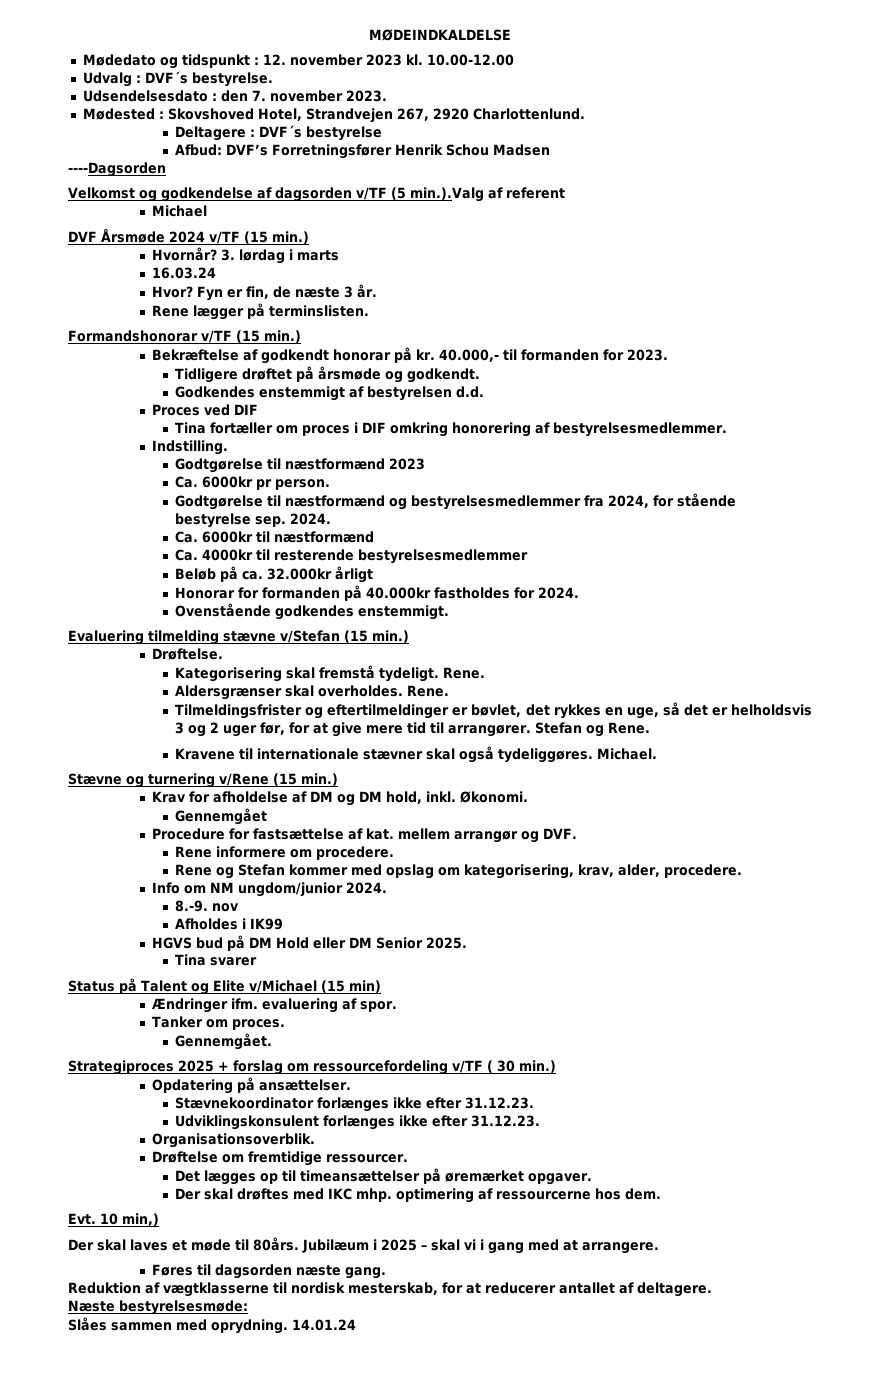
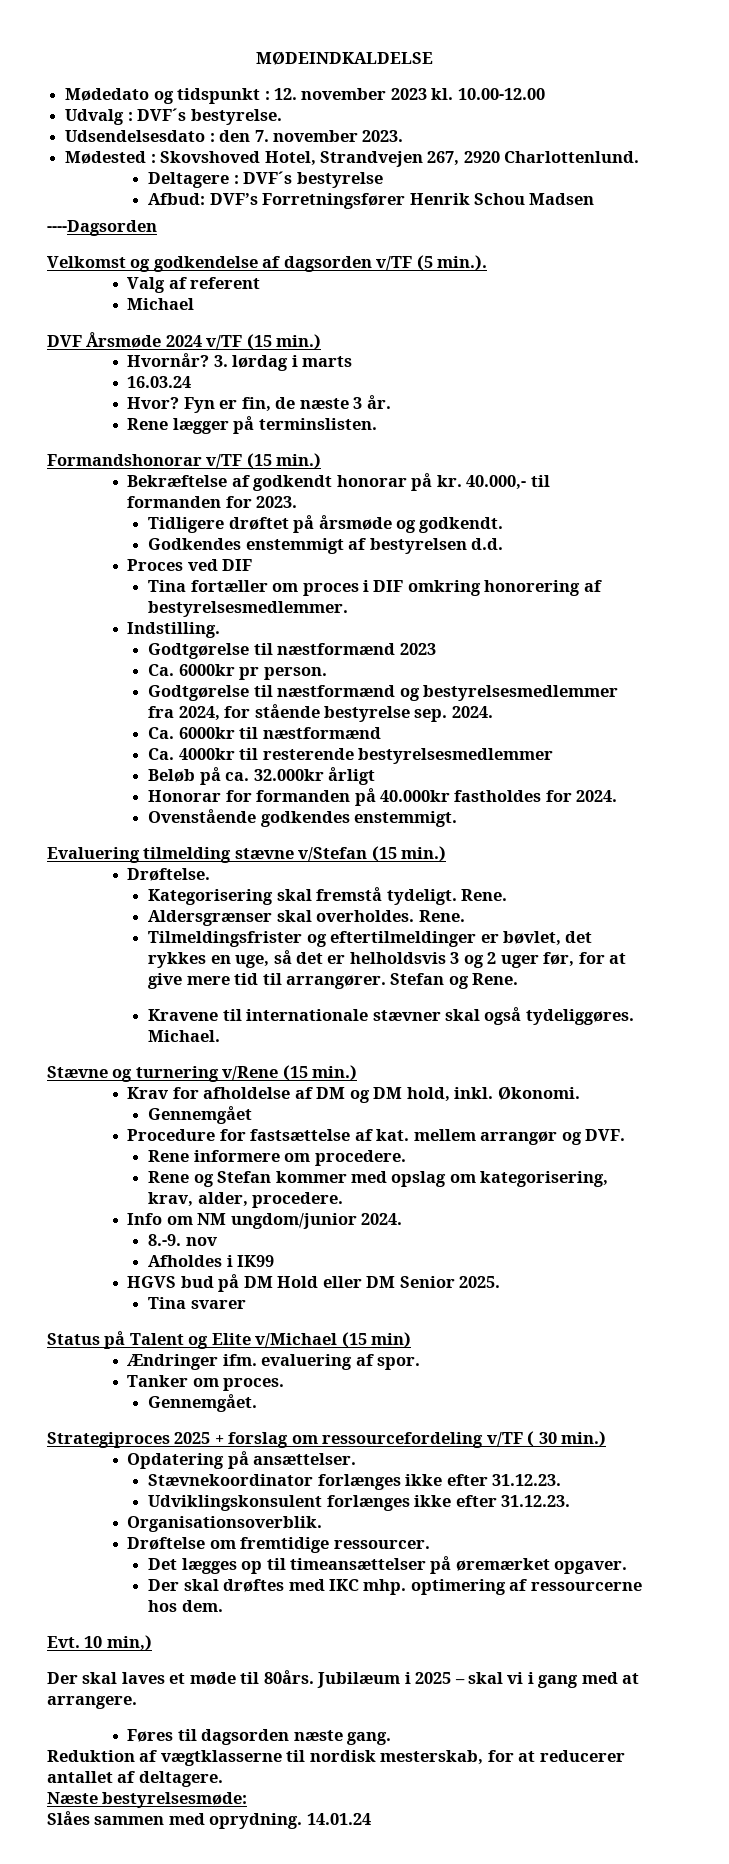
[410,187,484,202] min.).Valg -> [437,255,488,271] [127,277,166,293] min.). // Valg

